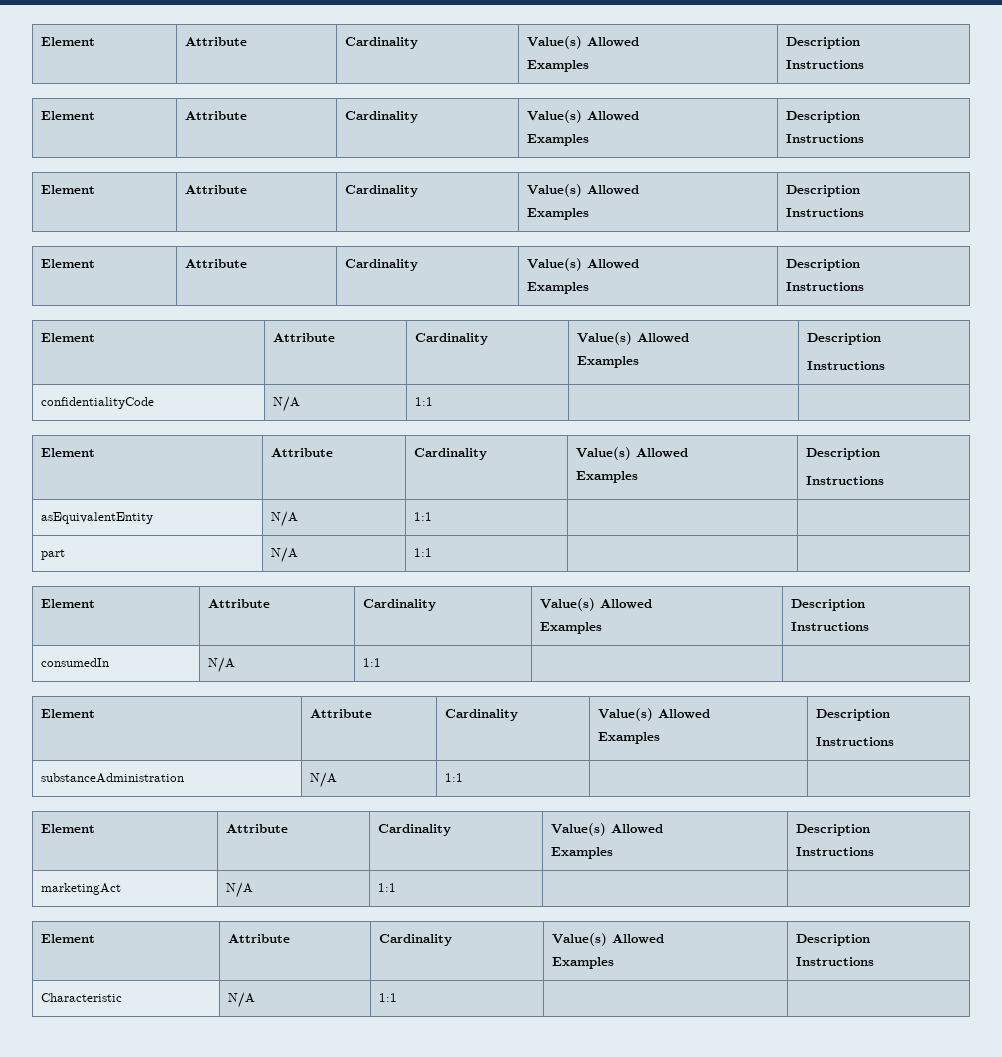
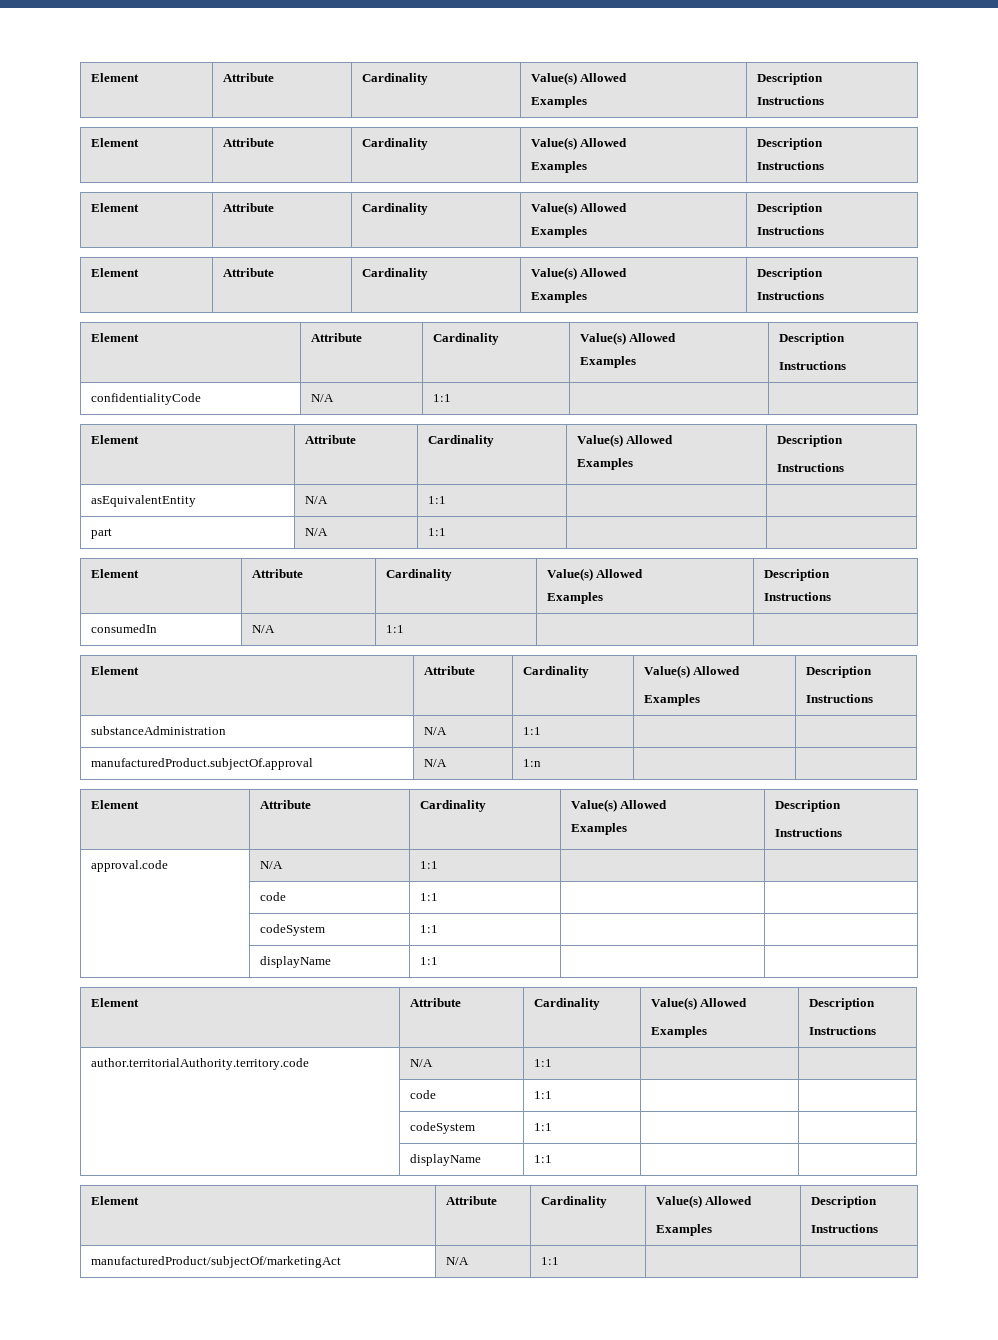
[41,824,96,833] [226,824,289,833] [378,824,452,836] [551,823,664,836] [551,847,614,859] [796,824,871,836] [796,847,875,856] [41,883,122,895] [226,882,254,898] [378,883,397,892] [41,934,96,943] [228,934,291,943] [379,934,453,946] [552,933,665,946] [552,957,615,969] [796,934,871,946] [796,957,875,966] [41,993,123,1002] [228,992,256,1008] [379,993,398,1002] // Element | Attribute | Cardinality | Value(s) Allowed // Examples | Description // Instructions // marketingAct | N/A | 1:1 | | // Element | Attribute | Cardinality | Value(s) Allowed // Examples | Description // Instructions // Characteristic | N/A | 1:1 | | -> [90,758,313,770] [423,759,447,767] [522,759,541,767] [90,800,139,809] [259,800,311,809] [419,800,486,812] [570,799,668,812] [570,823,627,835] [774,800,841,812] [774,828,842,837] [90,860,168,872] [259,861,283,869] [419,861,438,869] [259,892,286,901] [419,893,438,901] [259,924,325,936] [419,925,438,933] [259,956,331,968] [419,957,438,965] [90,998,139,1007] [409,998,461,1007] [533,998,600,1010] [650,997,748,1010] [650,1026,707,1038] [808,998,875,1010] [808,1026,876,1035] [90,1058,309,1070] [409,1059,433,1067] [533,1059,552,1067] [409,1090,436,1099] [533,1091,552,1099] [409,1122,475,1134] [533,1123,552,1131] [409,1154,481,1166] [533,1155,552,1163] [90,1196,139,1205] [445,1196,497,1205] [540,1196,607,1208] [655,1195,753,1208] [655,1224,712,1236] [810,1196,877,1208] [810,1224,878,1233] [90,1256,341,1268] [445,1257,469,1265] [540,1257,559,1265] // manufacturedProduct.subjectOf.approval | N/A | 1:n | | // Element | Attribute | Cardinality | Value(s) Allowed // Examples | Description // Instructions // approval.code | N/A | 1:1 | | // | code | 1:1 | | // | codeSystem | 1:1 | | // | displayName | 1:1 | | // Element | Attribute | Cardinality | Value(s) Allowed // Examples | Description // Instructions // author.territorialAuthority.territory.code | N/A | 1:1 | | // | code | 1:1 | | // | codeSystem | 1:1 | | // | displayName | 1:1 | | // Element | Attribute | Cardinality | Value(s) Allowed // Examples | Description // Instructions // manufacturedProduct/subjectOf/marketingAct | N/A | 1:1 | |

